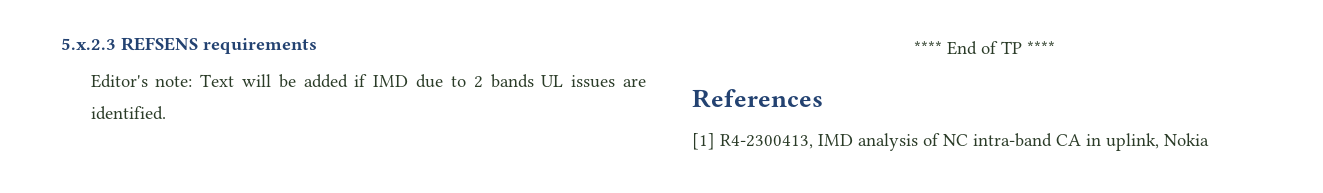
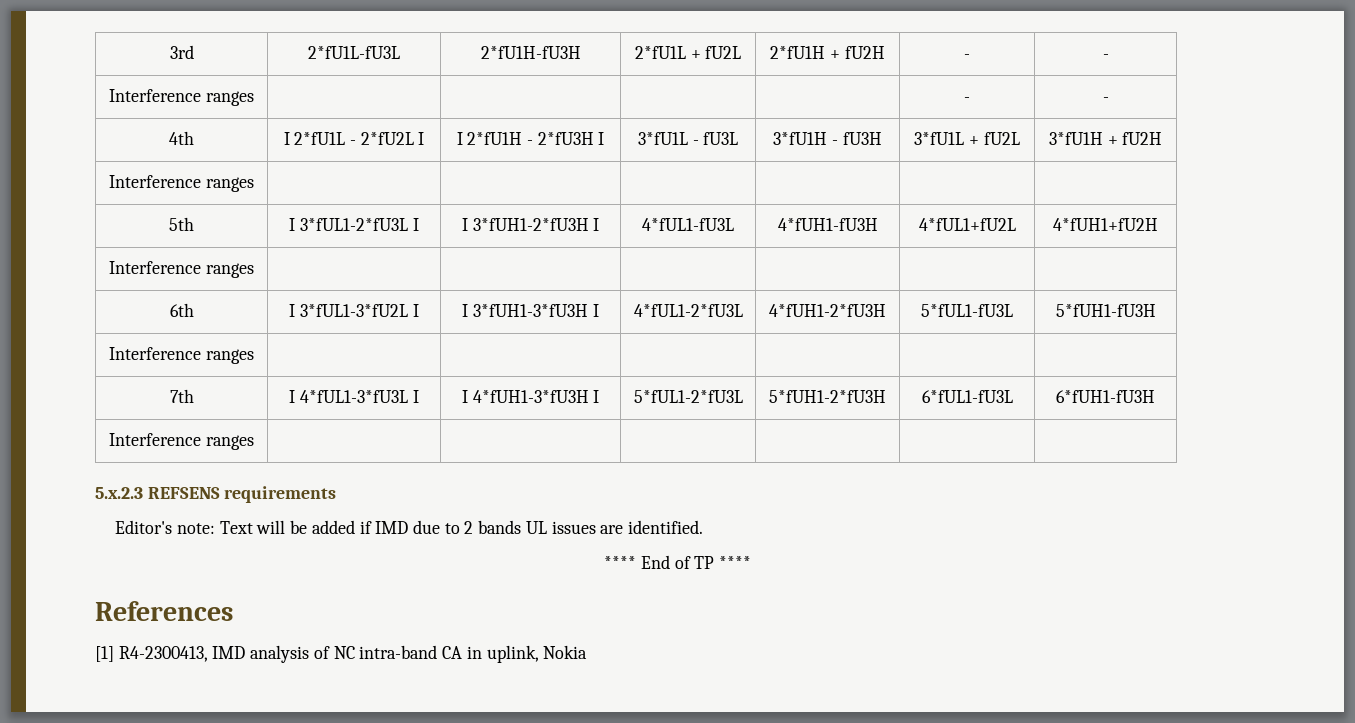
(61, 44) none -> [169,45,194,59] [308,46,400,59] [480,46,581,59] [634,46,742,59] [770,46,885,59] [964,54,970,59] [1102,54,1109,59] [109,89,254,106] [964,97,970,102] [1102,97,1109,102] [169,131,194,145] [283,132,425,145] [456,132,605,145] [637,132,739,145] [773,132,882,145] [914,132,1020,145] [1048,132,1163,145] [109,175,254,192] [169,217,194,231] [289,218,419,231] [461,218,600,231] [642,218,734,231] [777,218,878,231] [918,218,1016,231] [1053,218,1158,231] [109,261,254,278] [169,303,194,317] [289,304,419,317] [462,304,599,317] [633,304,743,317] [769,304,886,317] [921,304,1013,317] [1055,304,1156,317] [109,347,254,364] [169,389,194,403] [289,390,419,403] [461,390,600,403] [633,390,743,403] [769,390,886,403] [921,390,1013,403] [1056,390,1155,403] [109,433,254,450] 3rd | 2*fU1L-fU3L | 2*fU1H-fU3H | 2*fU1L + fU2L | 2*fU1H + fU2H | - | - // Interference ranges | | | | | - | - // 4th | I 2*fU1L - 2*fU2L I | I 2*fU1H - 2*fU3H I | 3*fU1L - fU3L | 3*fU1H - fU3H | 3*fU1L + fU2L | 3*fU1H + fU2H // Interference ranges | | | | | | // 5th | I 3*fUL1-2*fU3L I | I 3*fUH1-2*fU3H I | 4*fUL1-fU3L | 4*fUH1-fU3H | 4*fUL1+fU2L | 4*fUH1+fU2H // Interference ranges | | | | | | // 6th | I 3*fUL1-3*fU2L I | I 3*fUH1-3*fU3H I | 4*fUL1-2*fU3L | 4*fUH1-2*fU3H | 5*fUL1-fU3L | 5*fUH1-fU3H // Interference ranges | | | | | | // 7th | I 4*fUL1-3*fU3L I | I 4*fUH1-3*fU3H I | 5*fUL1-2*fU3L | 5*fUH1-2*fU3H | 6*fUL1-fU3L | 6*fUH1-fU3H // Interference ranges | | | | | | //

